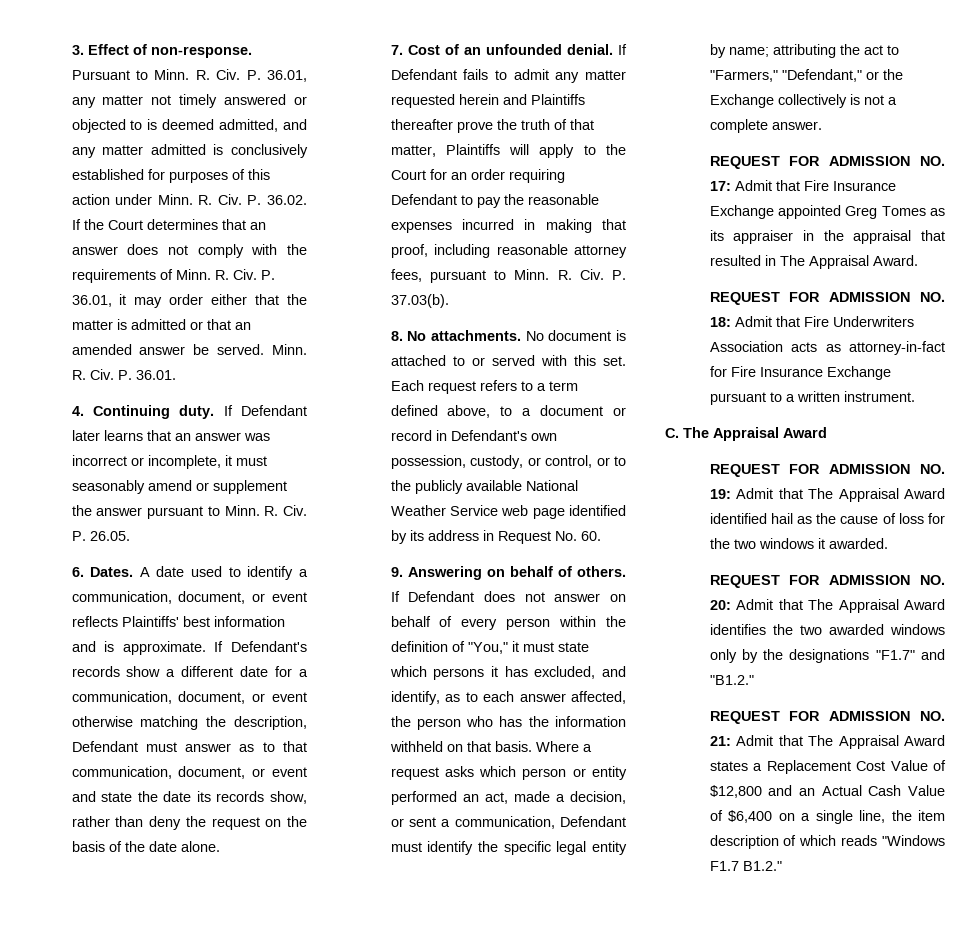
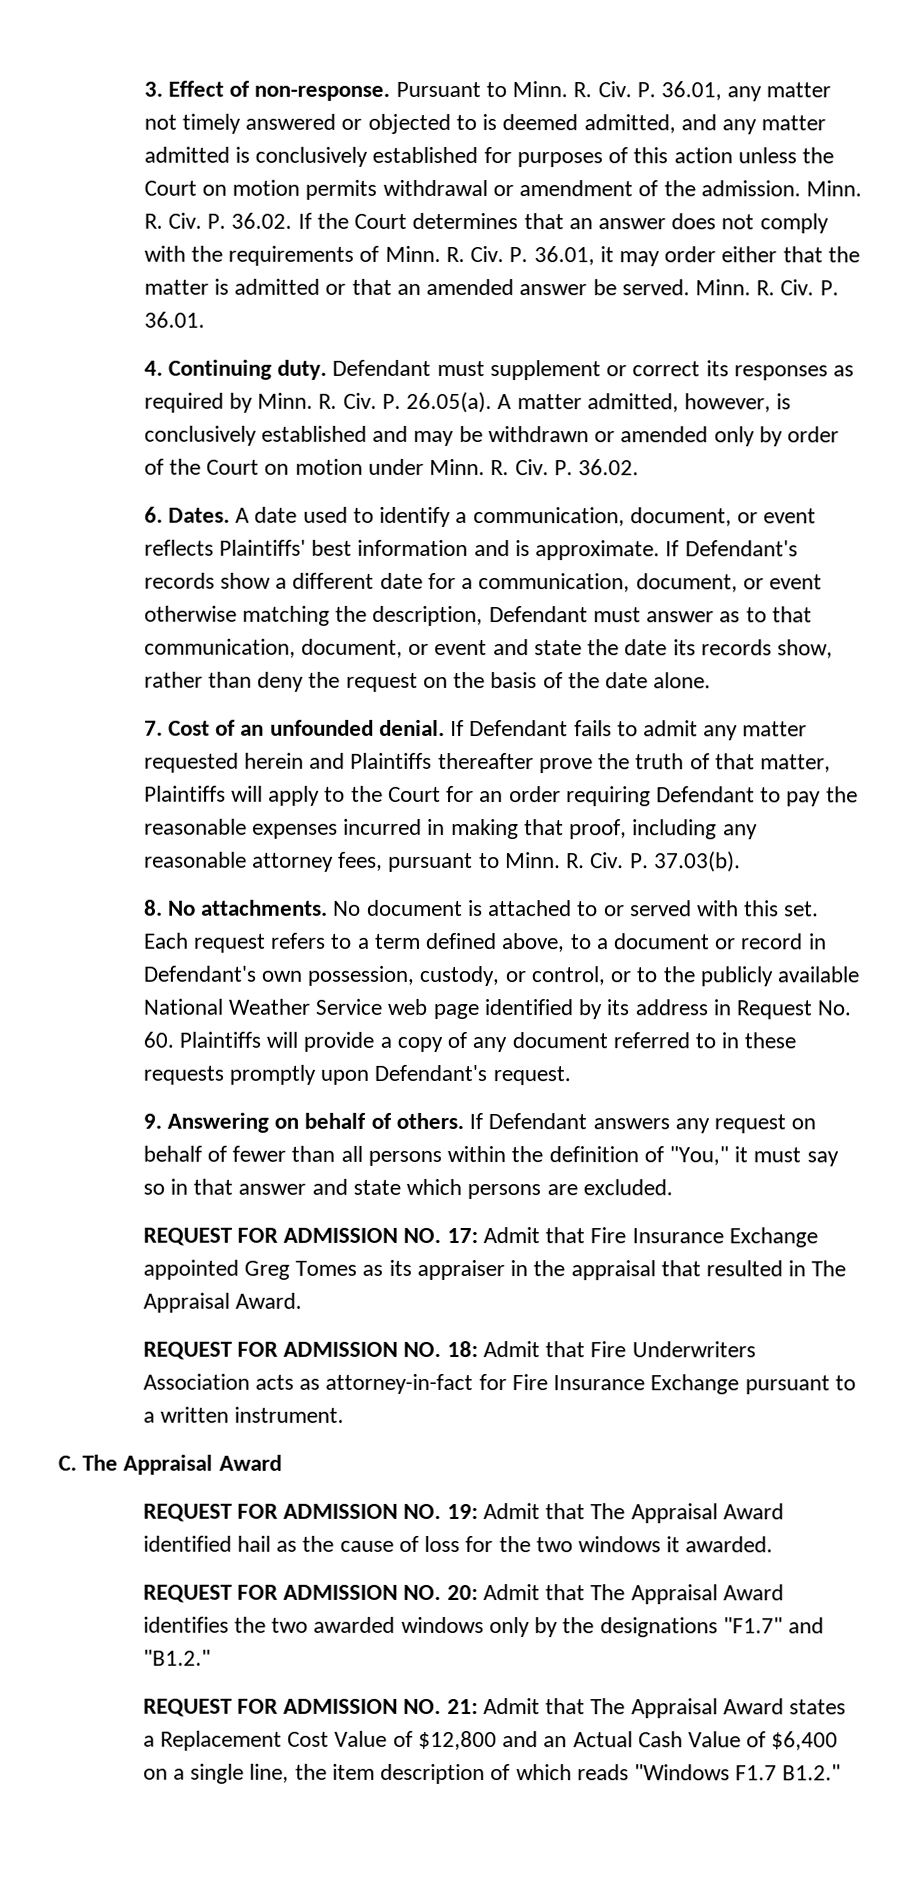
[115,194,153,205] under -> [737,147,834,164] [143,179,801,200] unless the Court on motion permits withdrawal or amendment of the admission.
[223,405,307,416] [71,430,270,441] [71,455,267,469] [71,480,287,494] [71,505,307,519] [71,531,130,541] If Defendant later learns that an answer was incorrect or incomplete, it must seasonably amend or supplement the answer pursuant to Minn. R. Civ. P. 26.05. -> [332,359,854,381] [143,391,792,414] [143,425,839,447] [143,458,639,476] Defendant must supplement or correct its responses as required by Minn. R. Civ. P. 26.05(a). A matter admitted, however, is conclusively established and may be withdrawn or amended only by order of the Court on motion under Minn. R. Civ. P. 36.02.
(491, 251) none -> [722,824,758,840] any
(601, 536) none -> [179,1031,797,1053] [142,1064,571,1086] Plaintiffs will provide a copy of any document referred to in these requests promptly upon Defendant's request.
[483,591,626,602] [390,616,551,630] does not answer on behalf of every person -> [592,1114,817,1134] [142,1145,442,1166] answers any request on behalf of fewer than all persons
[557,642,589,652] [389,666,626,680] [390,691,626,705] [390,716,626,730] [389,741,592,752] [390,766,627,780] [390,791,626,805] [390,816,626,829] [390,841,627,855] [709,44,899,58] [709,69,903,82] [709,94,897,108] [709,119,822,133] state which persons it has excluded, and identify, as to each answer affected, the person who has the information withheld on that basis. Where a request asks which person or entity performed an act, made a decision, or sent a communication, Defendant must identify the specific legal entity by name; attributing the act to "Farmers," "Defendant," or the Exchange collectively is not a complete answer. -> [806,1151,839,1167] [142,1178,673,1200] say so in that answer and state which persons are excluded.

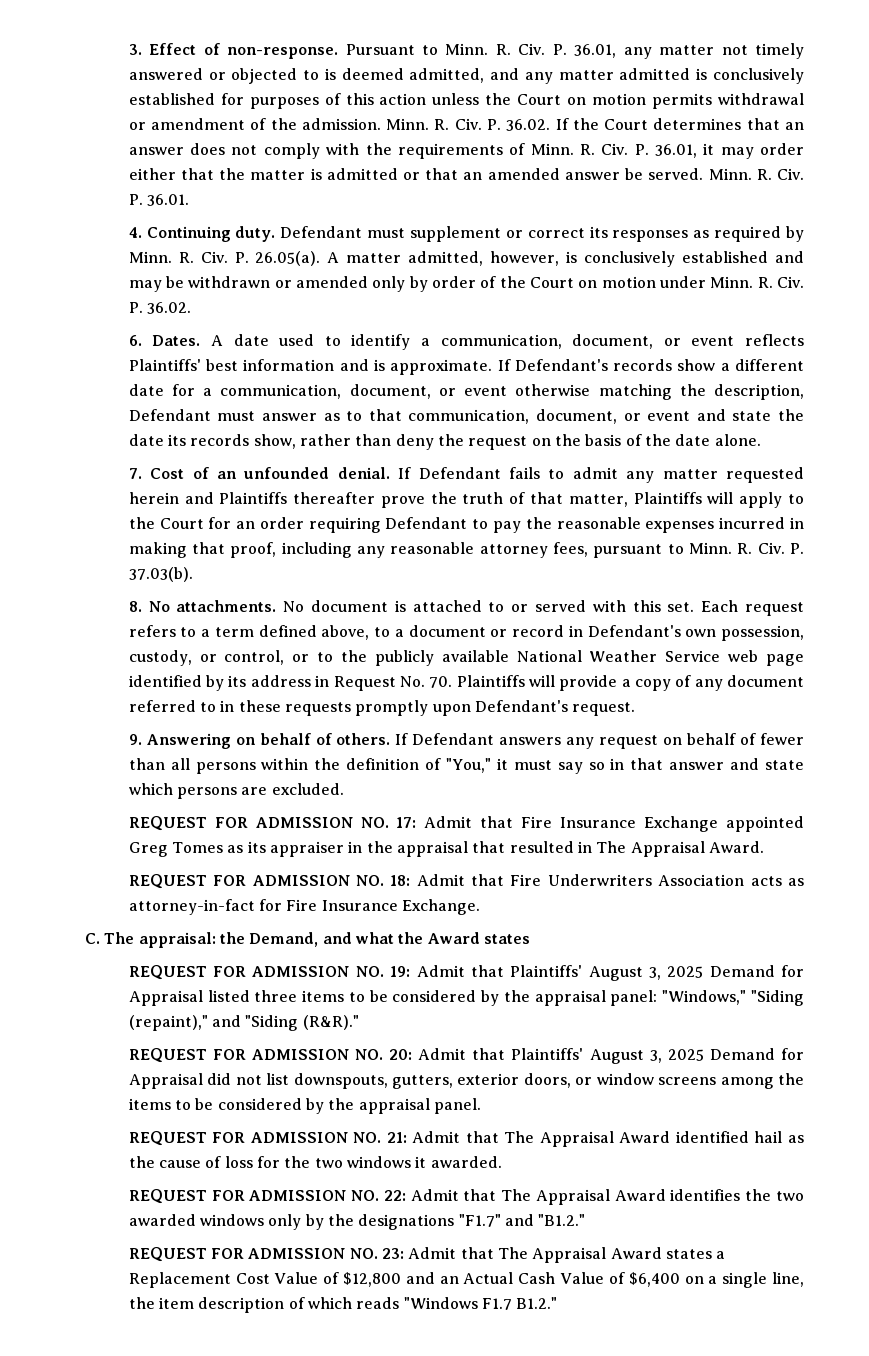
[142,1031,174,1048] 60. -> [429,676,453,688] 70.
[650,1374,856,1395] [142,1406,345,1423] [58,1454,282,1475] Exchange pursuant to a written instrument. // C. The Appraisal Award -> [402,899,481,915] [85,932,530,948] Exchange. // C. The appraisal: the Demand, and what the Award states
(586, 1511) none -> [510,965,804,981] [128,990,804,1006] [128,1015,359,1031] [128,1048,804,1064] [128,1073,805,1089] [128,1098,481,1114] [128,1131,499,1146] Plaintiffs' August 3, 2025 Demand for Appraisal listed three items to be considered by the appraisal panel: "Windows," "Siding (repaint)," and "Siding (R&R)." // REQUEST FOR ADMISSION NO. 20: Admit that Plaintiffs' August 3, 2025 Demand for Appraisal did not list downspouts, gutters, exterior doors, or window screens among the items to be considered by the appraisal panel. // REQUEST FOR ADMISSION NO. 21: Admit that
[446,1584,478,1601] 20: -> [383,1190,406,1201] 22:
[446,1698,478,1715] 21: -> [382,1248,405,1259] 23:

